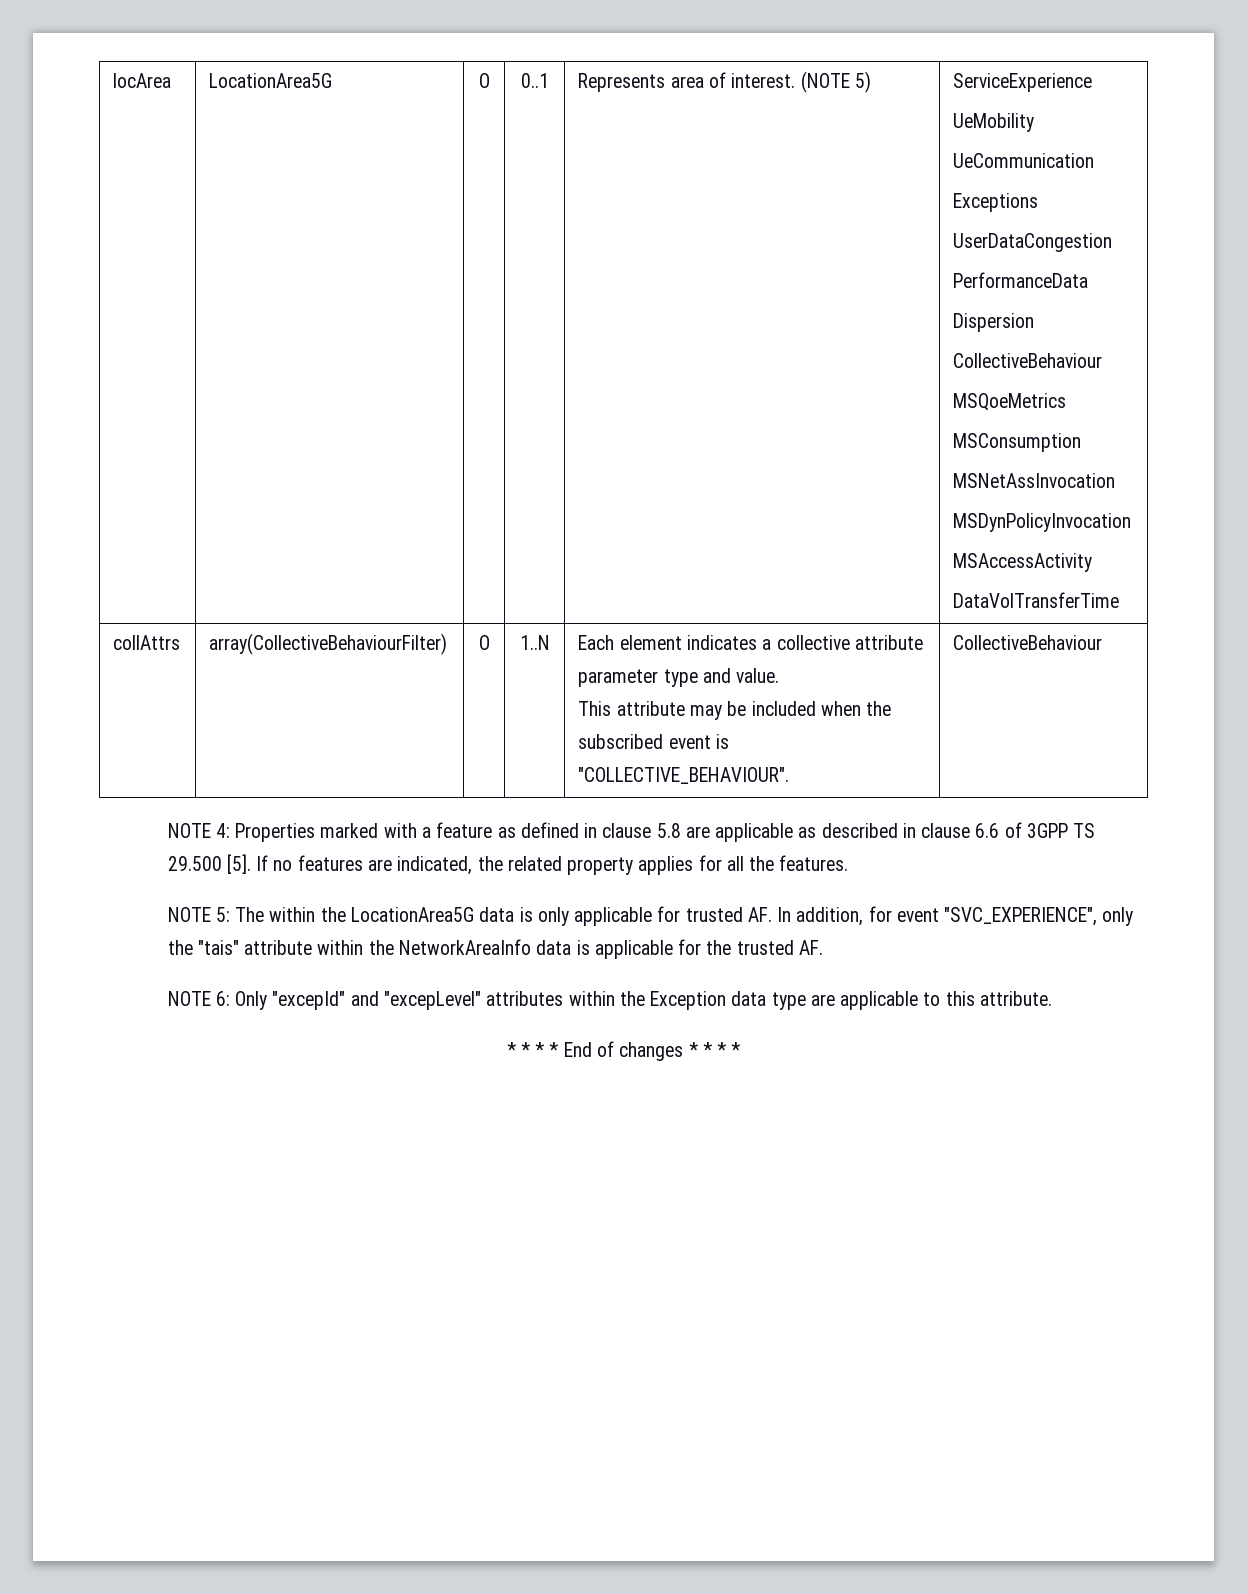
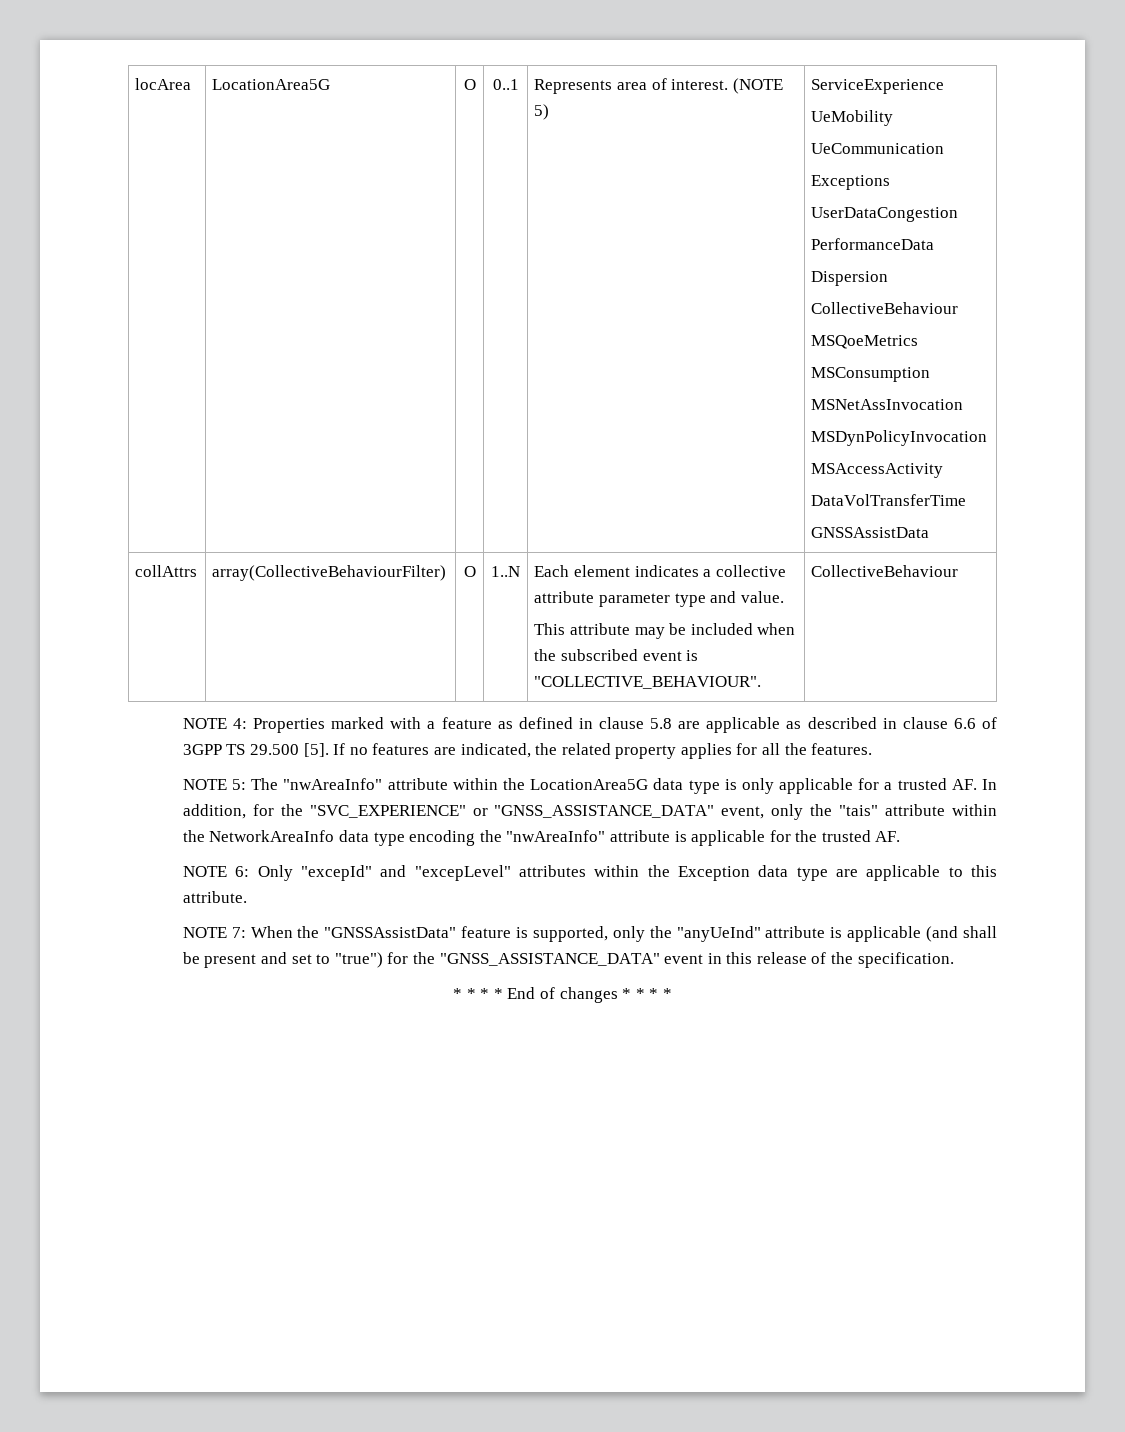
(1120, 600) none -> [811,527,930,538] // GNSSAssistData
(265, 914) none -> [283,778,448,790] "nwAreaInfo" attribute
(515, 914) none -> [688,780,720,794] type
(681, 914) none -> [884,782,893,790] a
[896,907,1098,926] event "SVC_EXPERIENCE", -> [280,804,765,819] the "SVC_EXPERIENCE" or "GNSS_ASSISTANCE_DATA" event,
(572, 947) none -> [373,830,670,846] type encoding the "nwAreaInfo" attribute
(1052, 998) none -> [182,926,998,942] [182,952,954,968] // NOTE 7: When the "GNSSAssistData" feature is supported, only the "anyUeInd" attribute is applicable (and shall be present and set to "true") for the "GNSS_ASSISTANCE_DATA" event in this release of the specification.

